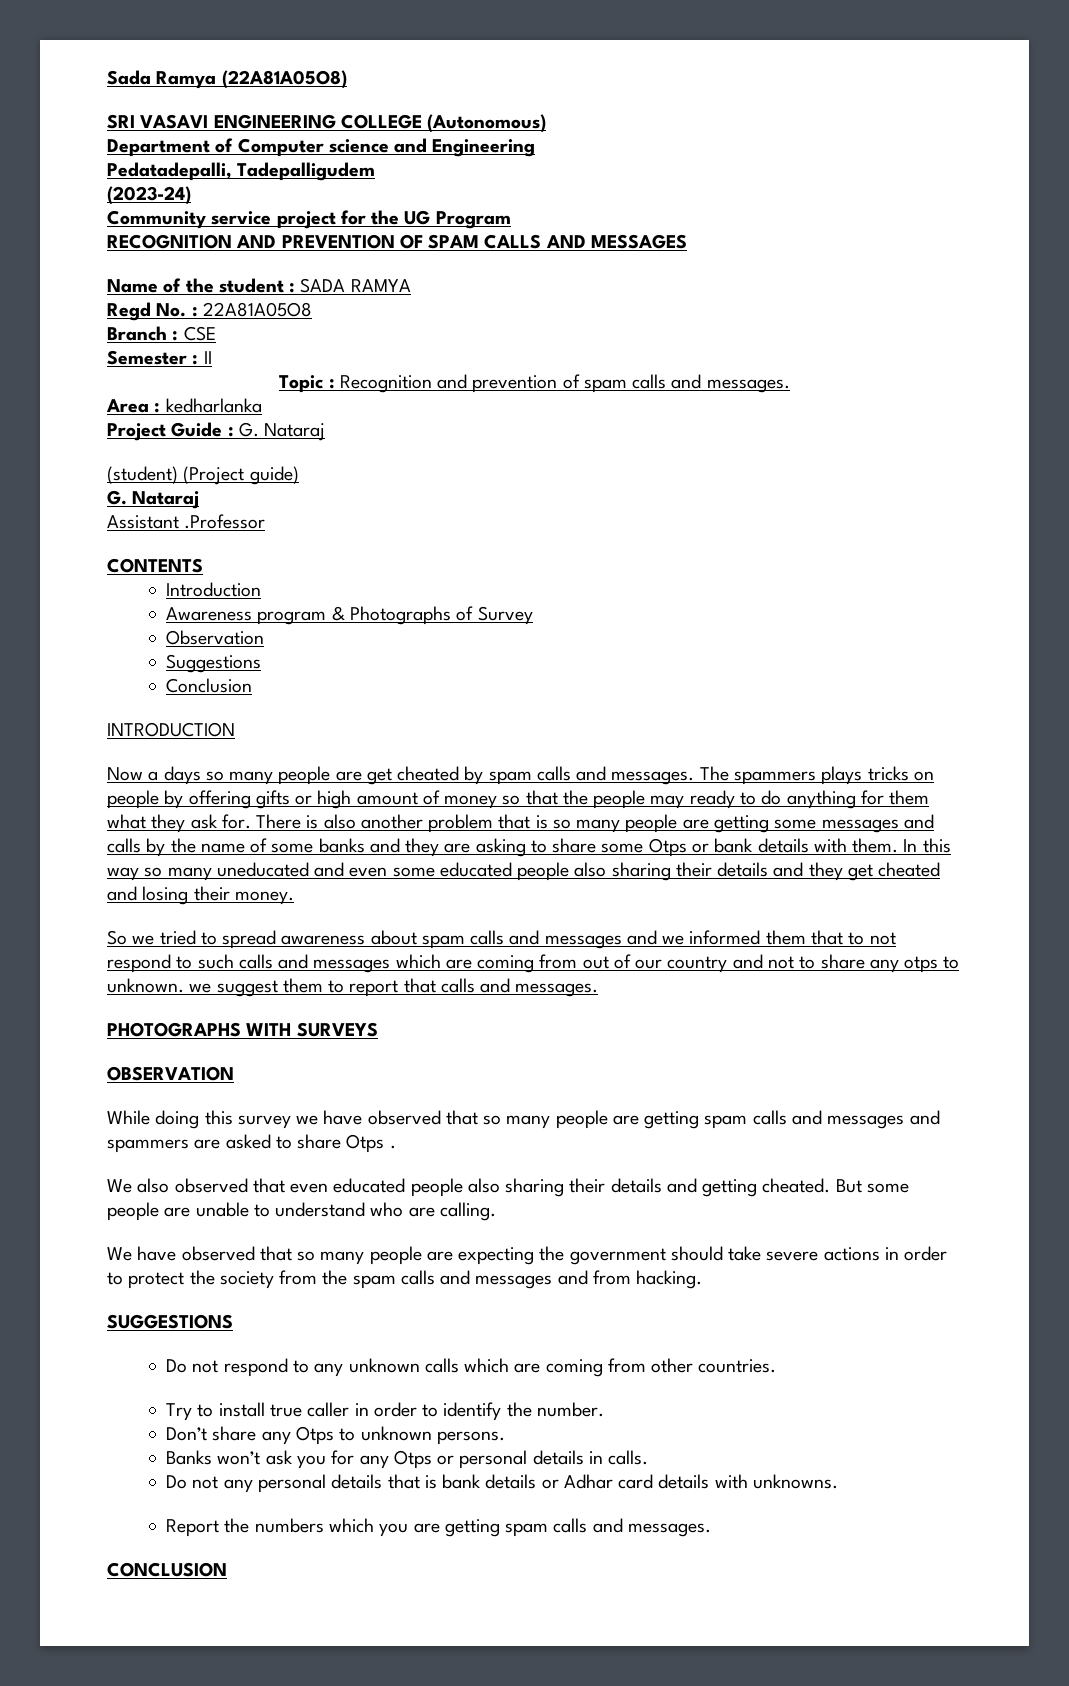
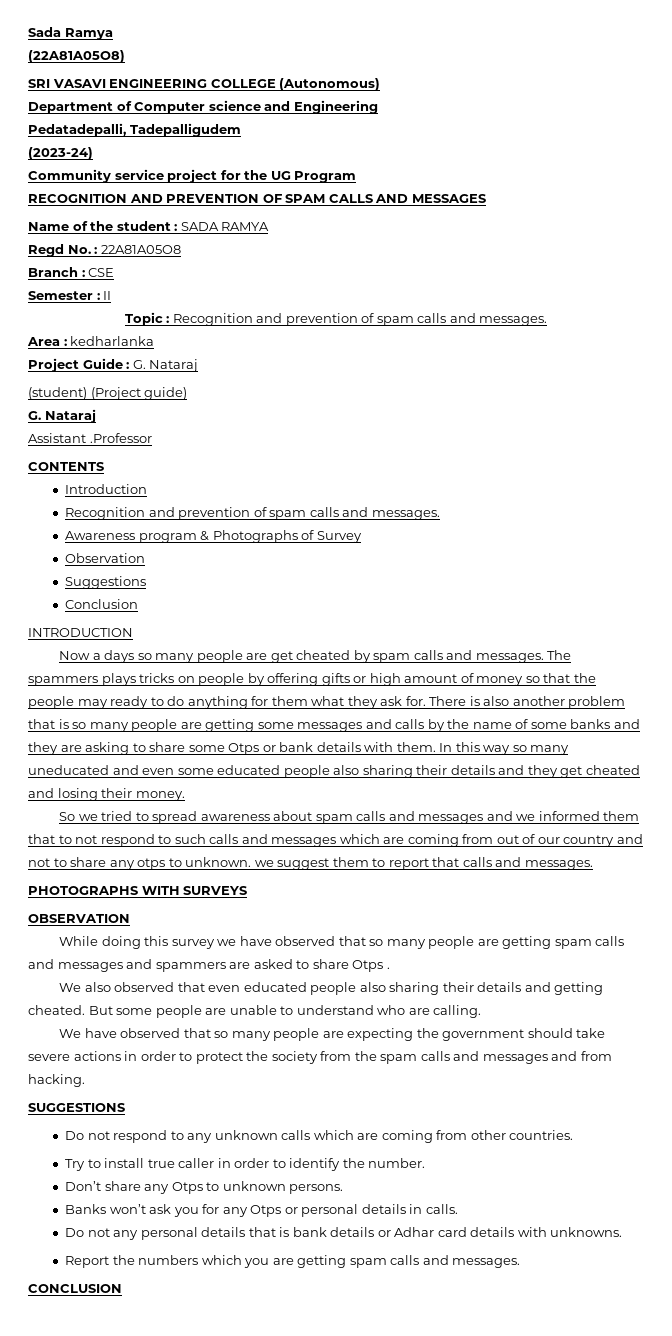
(217, 80) none -> (113, 34) //
(262, 589) none -> [65,507,440,520] // Recognition and prevention of spam calls and messages.

